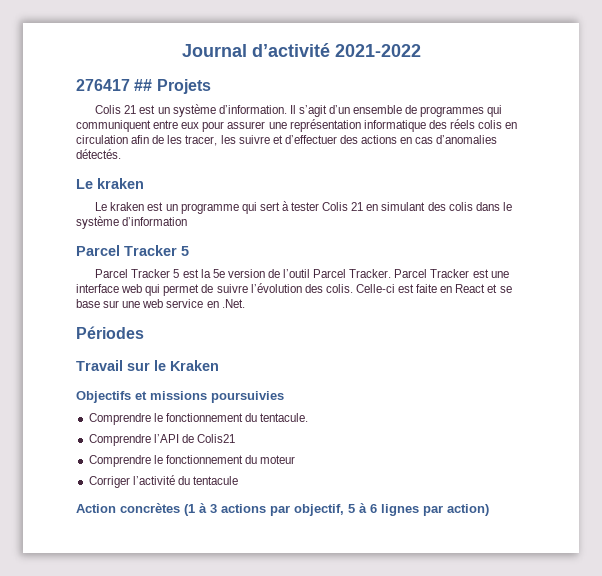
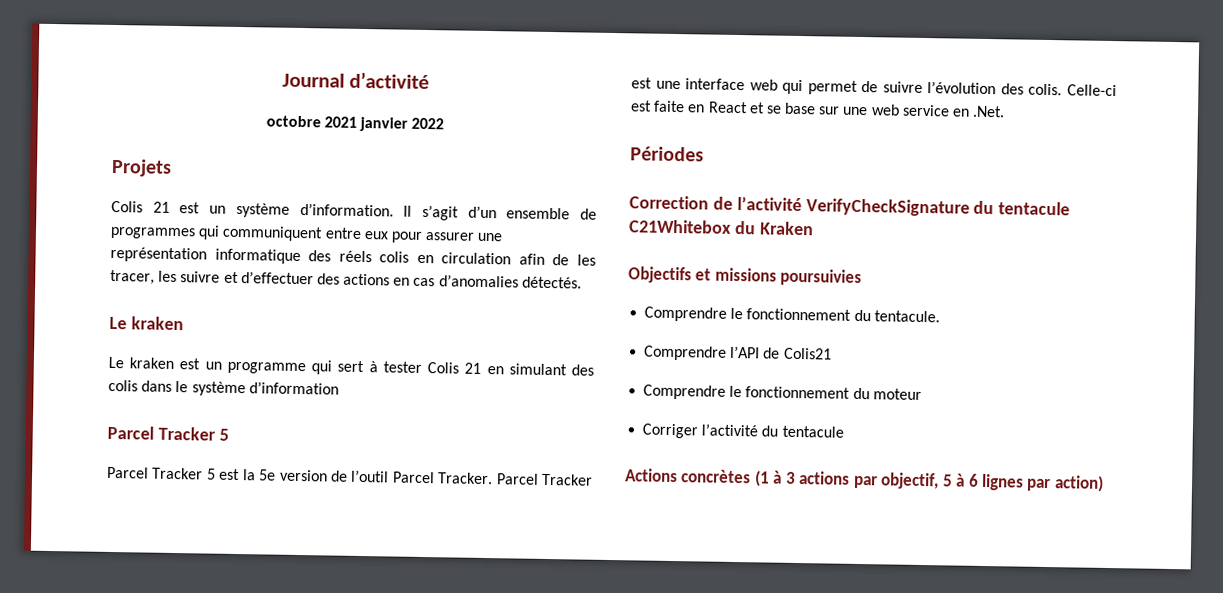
[334,44,421,57] [76,79,153,91] 2021-2022 // 276417 ## -> [265,115,445,132] // octobre 2021 janvier 2022 //
[76,360,166,371] Travail sur le -> [629,195,1071,217] [629,219,756,235] Correction de l’activité VerifyCheckSignature du tentacule C21Whitebox du
[76,504,116,513] Action -> [625,468,678,483] Actions

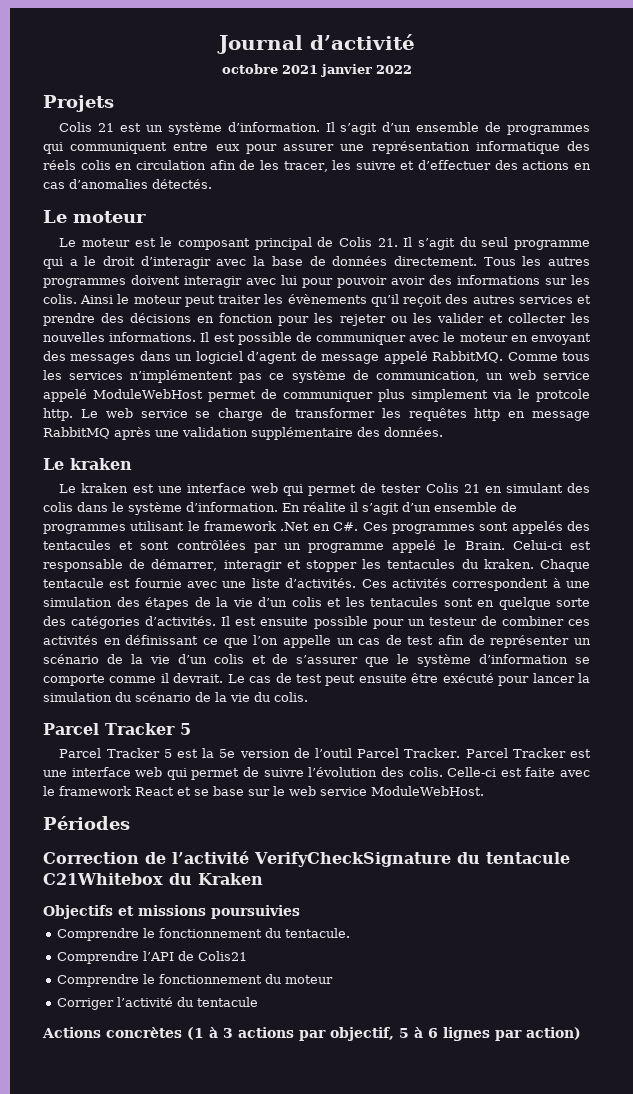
(582, 282) none -> [43,210,146,223] [59,237,590,250] [43,256,590,269] [43,275,590,288] [43,294,591,307] [43,313,591,326] [43,332,591,345] [43,351,590,364] [43,370,591,383] [43,389,590,402] [43,408,590,421] [43,427,443,440] // Le moteur // Le moteur est le composant principal de Colis 21. Il s’agit du seul programme qui a le droit d’interagir avec la base de données directement. Tous les autres programmes doivent interagir avec lui pour pouvoir avoir des informations sur les colis. Ainsi le moteur peut traiter les évènements qu’il reçoit des autres services et prendre des décisions en fonction pour les rejeter ou les valider et collecter les nouvelles informations. Il est possible de communiquer avec le moteur en envoyant des messages dans un logiciel d’agent de message appelé RabbitMQ. Comme tous les services n’implémentent pas ce système de communication, un web service appelé ModuleWebHost permet de communiquer plus simplement via le protcole http. Le web service se charge de transformer les requêtes http en message RabbitMQ après une validation supplémentaire des données.
[204,360,378,375] un programme qui sert à -> [157,483,377,496] une interface web qui permet de
[248,381,339,395] d’information -> [186,502,517,515] [43,521,591,534] [43,540,591,553] [43,559,591,572] [43,578,591,591] [43,597,590,610] [43,616,590,629] [43,635,592,648] [43,654,590,667] [43,673,591,686] [43,692,308,702] d’information. En réalite il s’agit d’un ensemble de programmes utilisant le framework .Net en C#. Ces programmes sont appelés des tentacules et sont contrôlées par un programme appelé le Brain. Celui-ci est responsable de démarrer, interagir et stopper les tentacules du kraken. Chaque tentacule est fournie avec une liste d’activités. Ces activités correspondent à une simulation des étapes de la vie d’un colis et les tentacules sont en quelque sorte des catégories d’activités. Il est ensuite possible pour un testeur de combiner ces activités en définissant ce que l’on appelle un cas de test afin de représenter un scénario de la vie d’un colis et de s’assurer que le système d’information se comporte comme il devrait. Le cas de test peut ensuite être exécuté pour lancer la simulation du scénario de la vie du colis.
[687,104,706,113] en -> [560,770,591,777] [43,786,131,796] avec le framework
[842,104,1006,118] une web service en .Net. -> [273,786,484,796] le web service ModuleWebHost.

